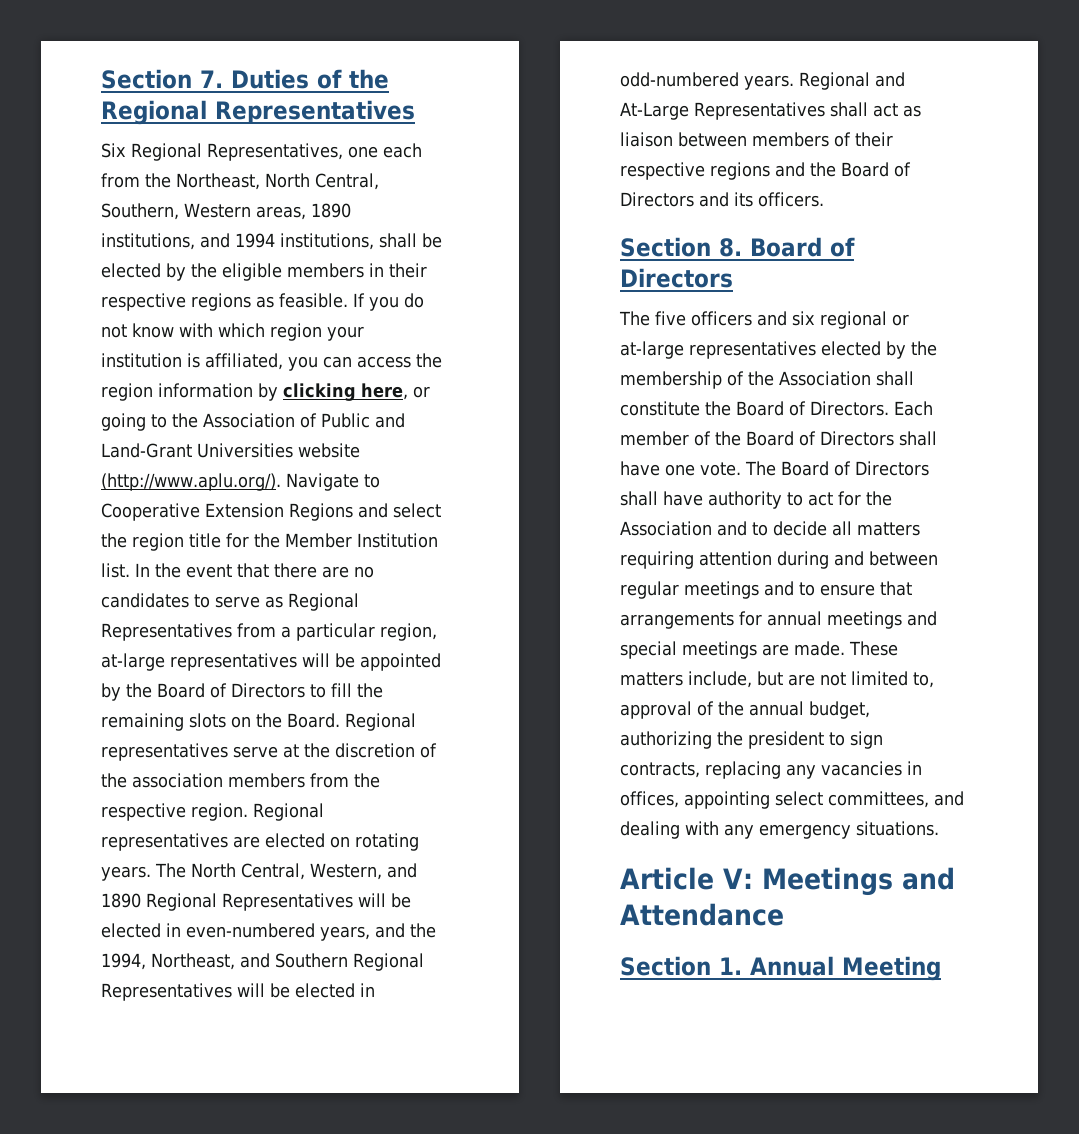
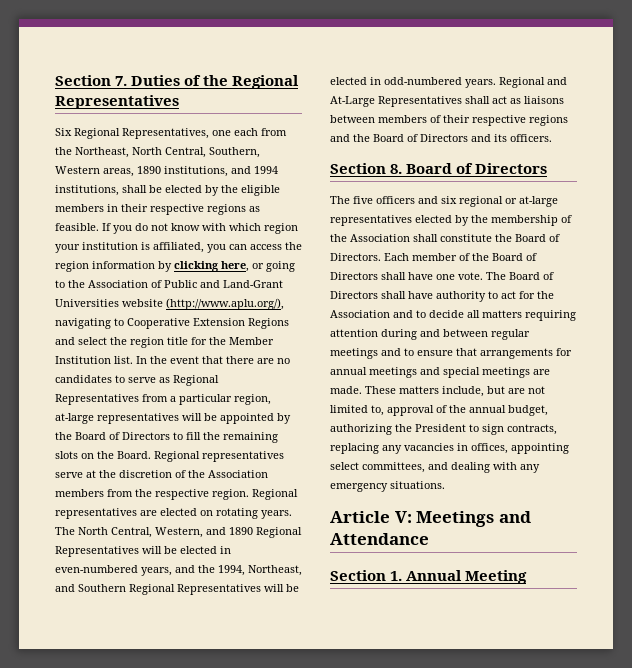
[101,473,359,491] (http://www.aplu.org/). Navigate -> [166,298,284,310] [55,318,111,329] (http://www.aplu.org/), navigating
[132,773,223,788] association -> [208,470,268,478] Association
[620,132,673,147] liaison -> [524,96,564,104] liaisons
[748,731,824,749] president -> [415,424,466,432] President

